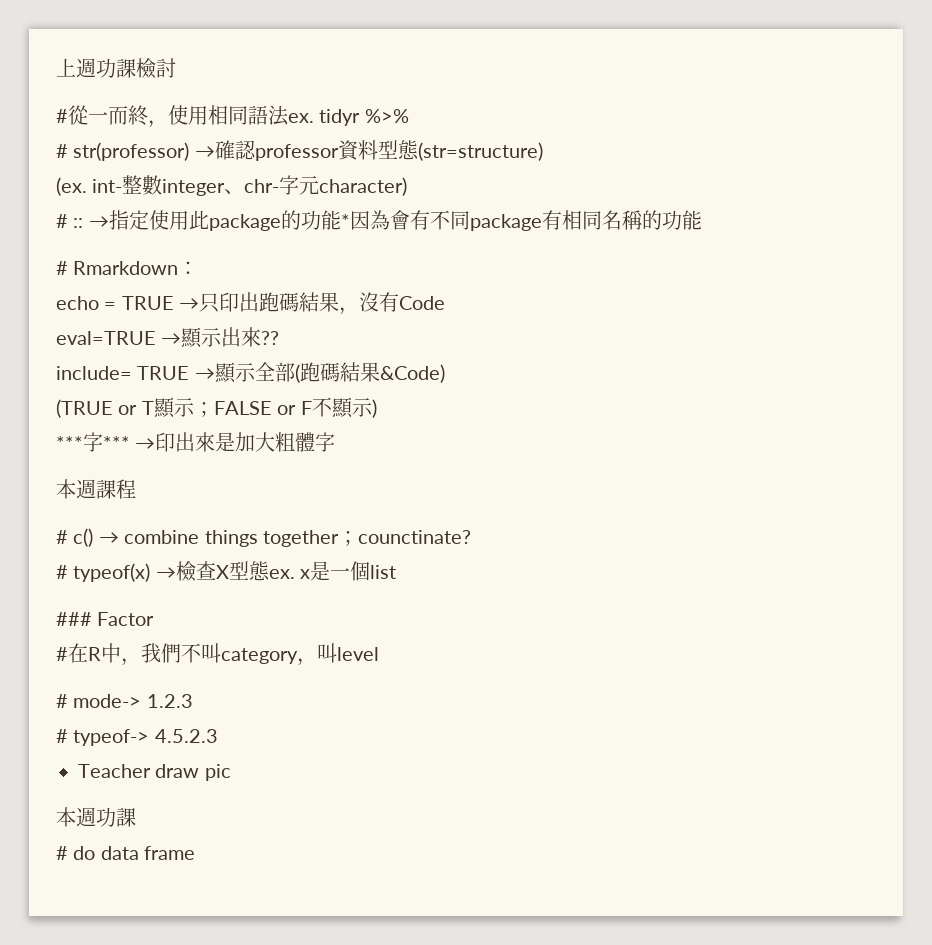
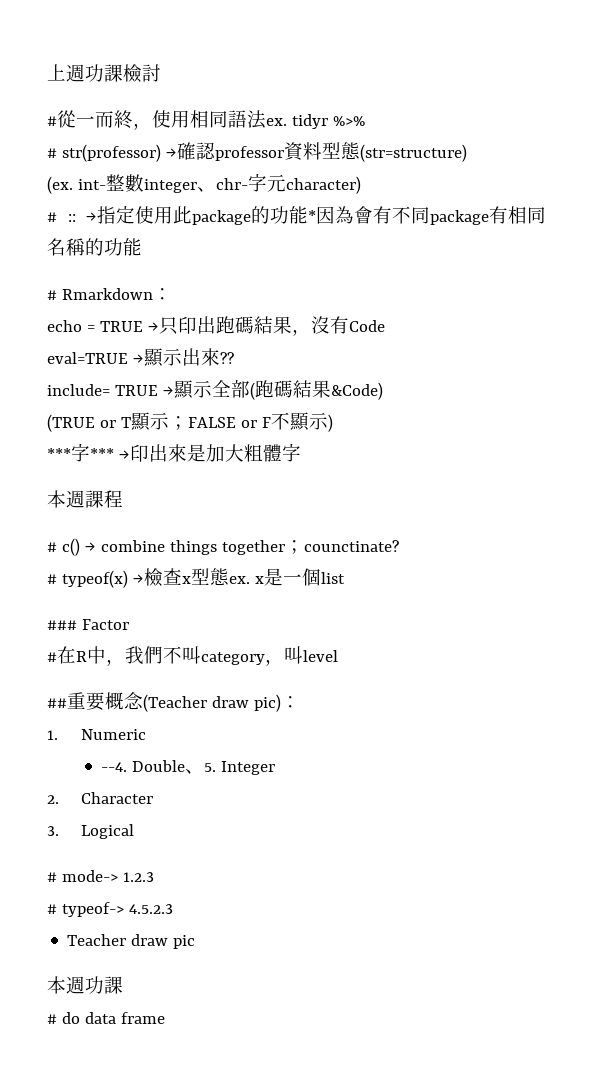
[215,565,229,579] X -> [181,576,191,584] x
(379, 654) none -> [47,692,300,712] [47,729,146,740] [101,760,276,775] [47,792,153,804] [47,824,134,839] // ##重要概念(Teacher draw pic)： // 1. Numeric // --4. Double、5. Integer // 2. Character // 3. Logical

